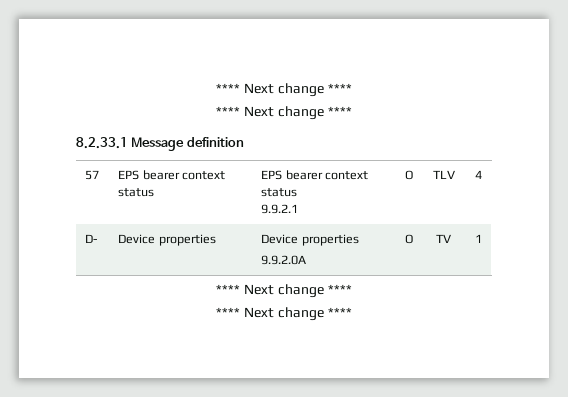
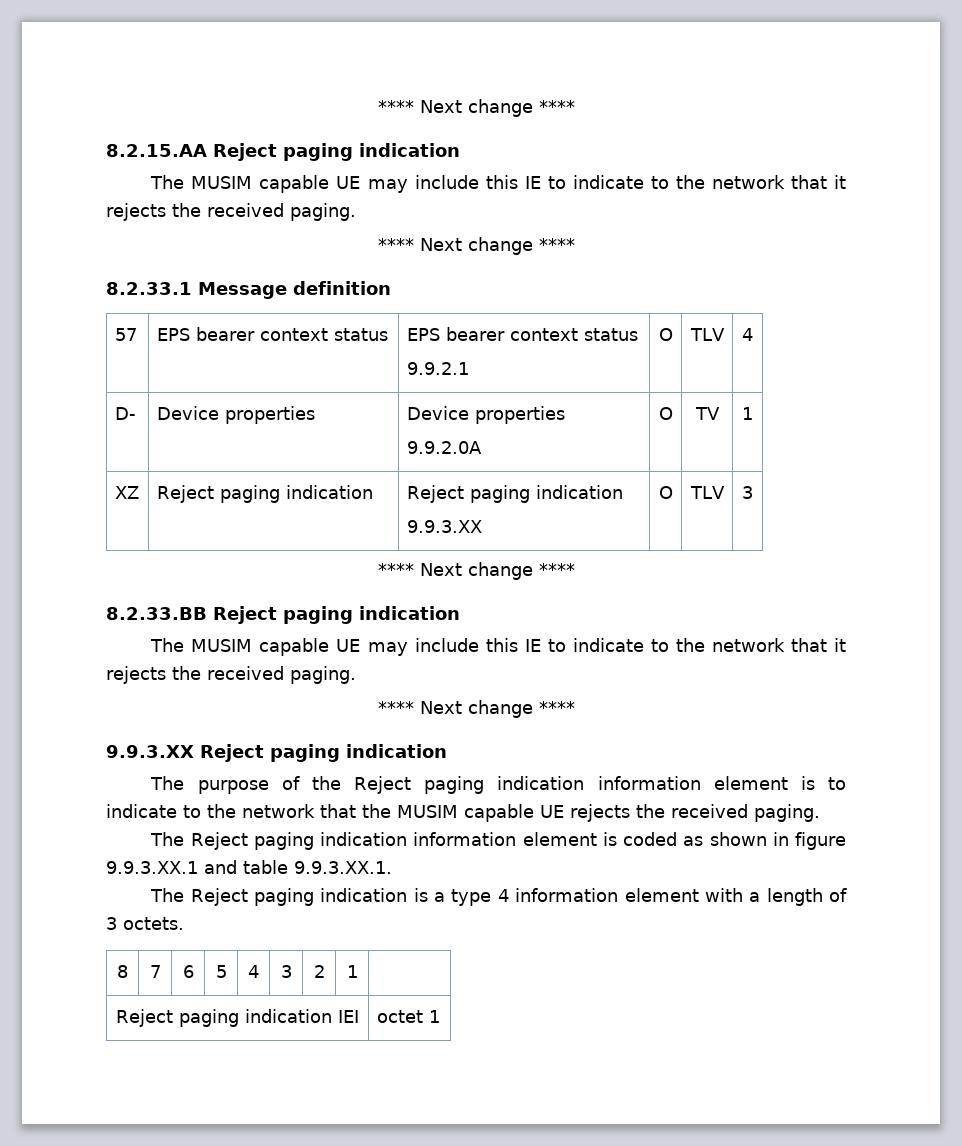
[216,83,352,97] **** Next change **** -> [377,99,575,117] [106,143,460,161] [150,175,846,193] [106,203,356,221] **** Next change **** // 8.2.15.AA Reject paging indication // The MUSIM capable UE may include this IE to indicate to the network that it rejects the received paging.
[216,284,352,298] [216,307,352,321] // **** Next change **** // **** Next change **** -> [114,486,139,499] [156,485,373,503] [406,485,623,503] [406,520,482,533] [658,486,673,499] [689,486,725,499] [742,486,753,499] [377,562,575,580] [106,606,460,624] [150,638,846,656] [106,666,356,684] [377,700,575,718] [106,744,447,762] [150,776,846,794] [106,804,820,822] [150,832,846,850] [106,860,392,874] [150,888,847,906] [106,917,184,930] [117,965,128,978] [149,965,161,978] [182,965,194,978] [215,965,227,978] [248,965,259,978] [280,965,292,978] [313,965,325,978] [346,965,358,978] [116,1009,359,1027] [376,1010,440,1023] // XZ | Reject paging indication | Reject paging indication // 9.9.3.XX | O | TLV | 3 // **** Next change **** // 8.2.33.BB Reject paging indication // The MUSIM capable UE may include this IE to indicate to the network that it rejects the received paging. // **** Next change **** // 9.9.3.XX Reject paging indication // The purpose of the Reject paging indication information element is to indicate to the network that the MUSIM capable UE rejects the received paging. // The Reject paging indication information element is coded as shown in figure 9.9.3.XX.1 and table 9.9.3.XX.1. // The Reject paging indication is a type 4 information element with a length of 3 octets. // 8 | 7 | 6 | 5 | 4 | 3 | 2 | 1 | // Reject paging indication IEI | octet 1

